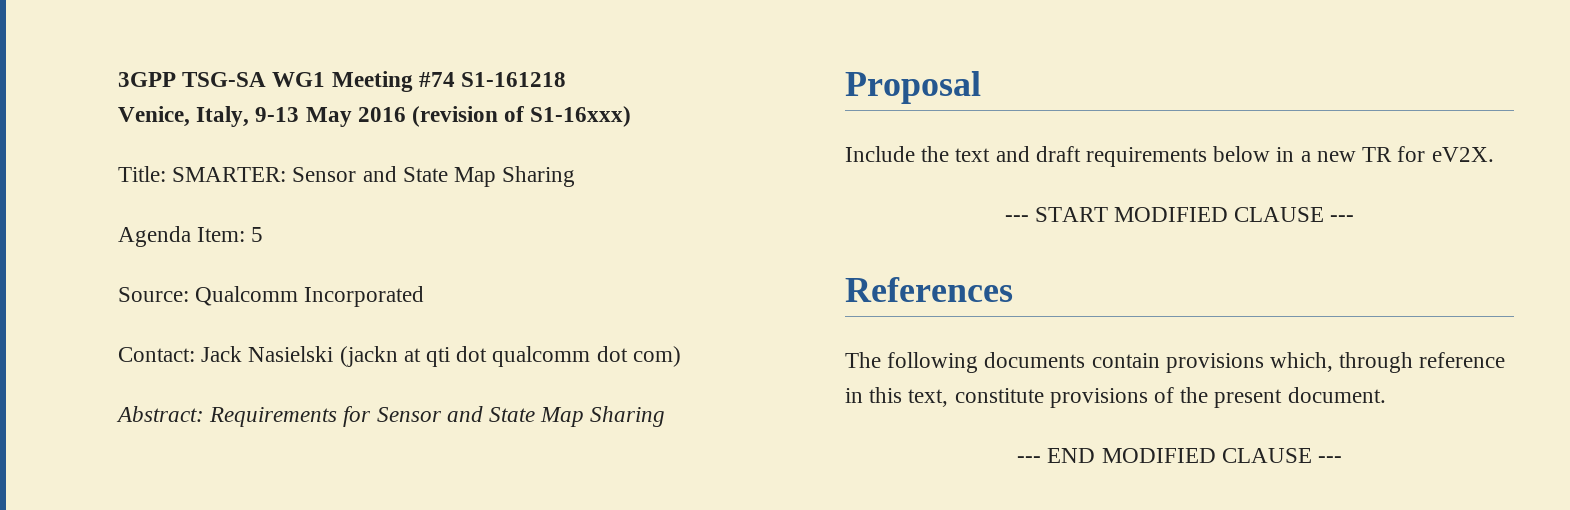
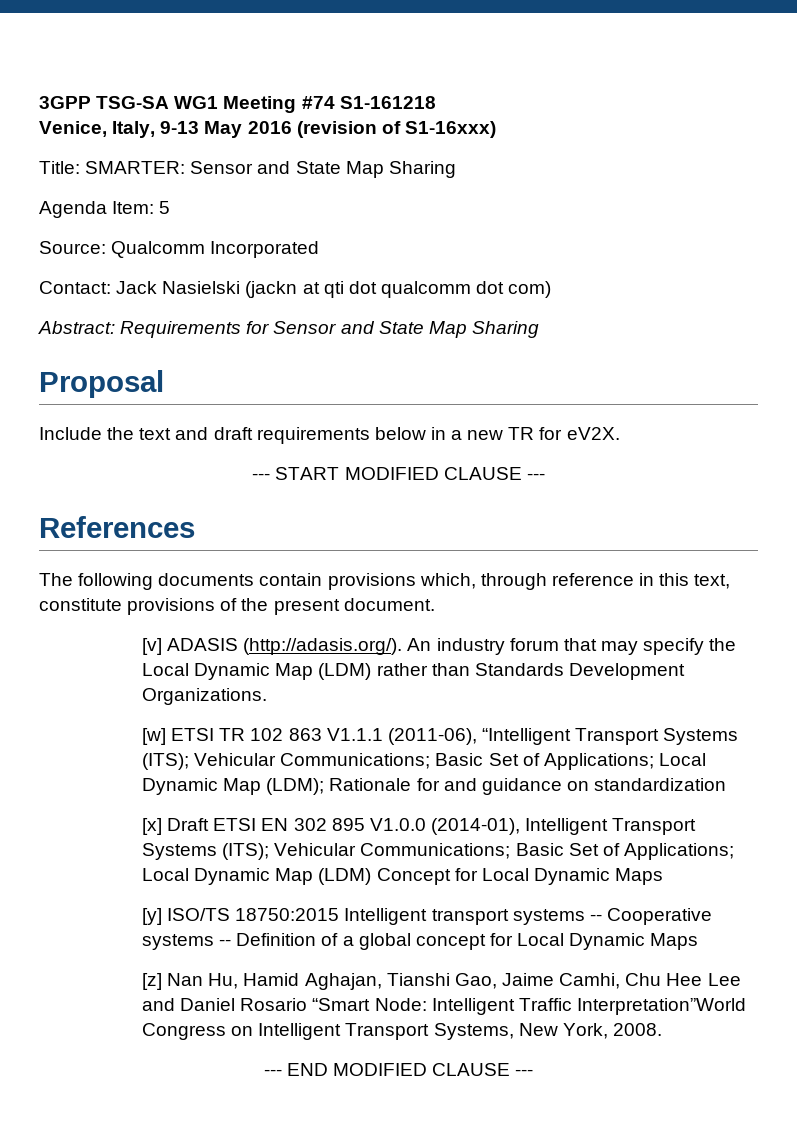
(1386, 395) none -> [142,638,737,655] [142,663,685,680] [142,688,268,705] [142,728,739,745] [142,753,706,770] [142,778,727,795] [142,818,697,835] [142,843,734,860] [142,868,664,885] [142,908,712,925] [142,933,699,950] [142,973,741,990] [142,998,746,1015] [142,1023,662,1040] // [v] ADASIS (http://adasis.org/). An industry forum that may specify the Local Dynamic Map (LDM) rather than Standards Development Organizations. // [w] ETSI TR 102 863 V1.1.1 (2011-06), “Intelligent Transport Systems (ITS); Vehicular Communications; Basic Set of Applications; Local Dynamic Map (LDM); Rationale for and guidance on standardization // [x] Draft ETSI EN 302 895 V1.0.0 (2014-01), Intelligent Transport Systems (ITS); Vehicular Communications; Basic Set of Applications; Local Dynamic Map (LDM) Concept for Local Dynamic Maps // [y] ISO/TS 18750:2015 Intelligent transport systems -- Cooperative systems -- Definition of a global concept for Local Dynamic Maps // [z] Nan Hu, Hamid Aghajan, Tianshi Gao, Jaime Camhi, Chu Hee Lee and Daniel Rosario “Smart Node: Intelligent Traffic Interpretation”World Congress on Intelligent Transport Systems, New York, 2008.

